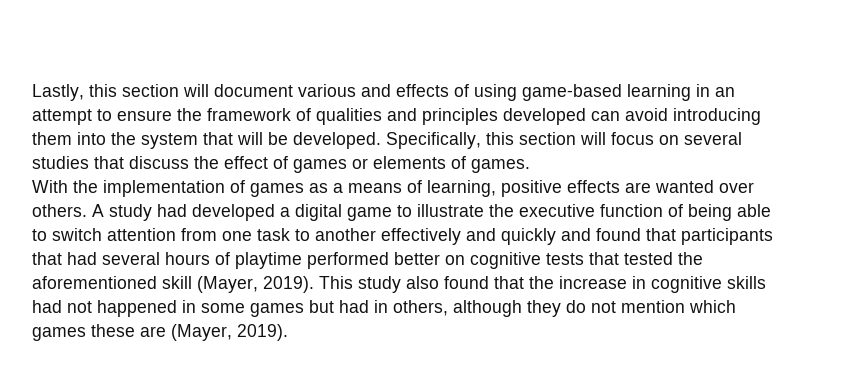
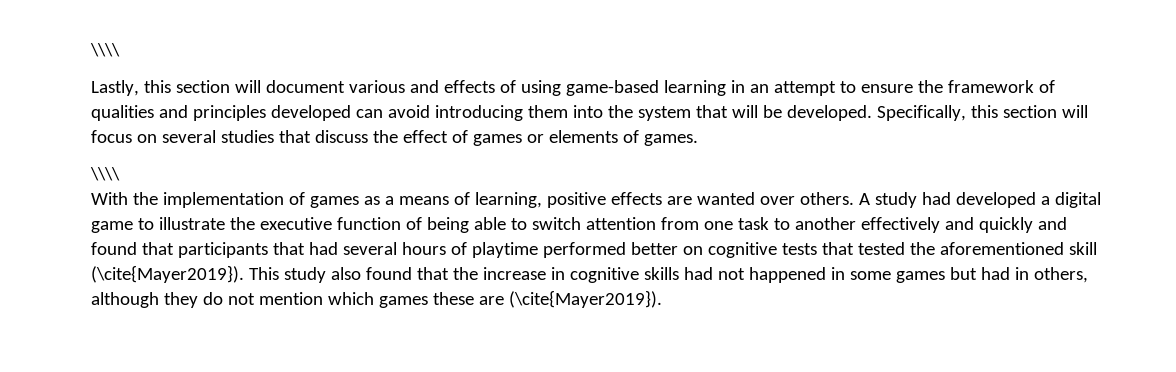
(32, 92) none -> [90,43,120,57] \\\\ //
(530, 166) none -> [90,167,120,181] // \\\\
[197,276,314,293] (Mayer, 2019). -> [91,265,244,283] (\cite{Mayer2019}).
[171,324,288,341] (Mayer, 2019). -> [508,290,662,308] (\cite{Mayer2019}).

